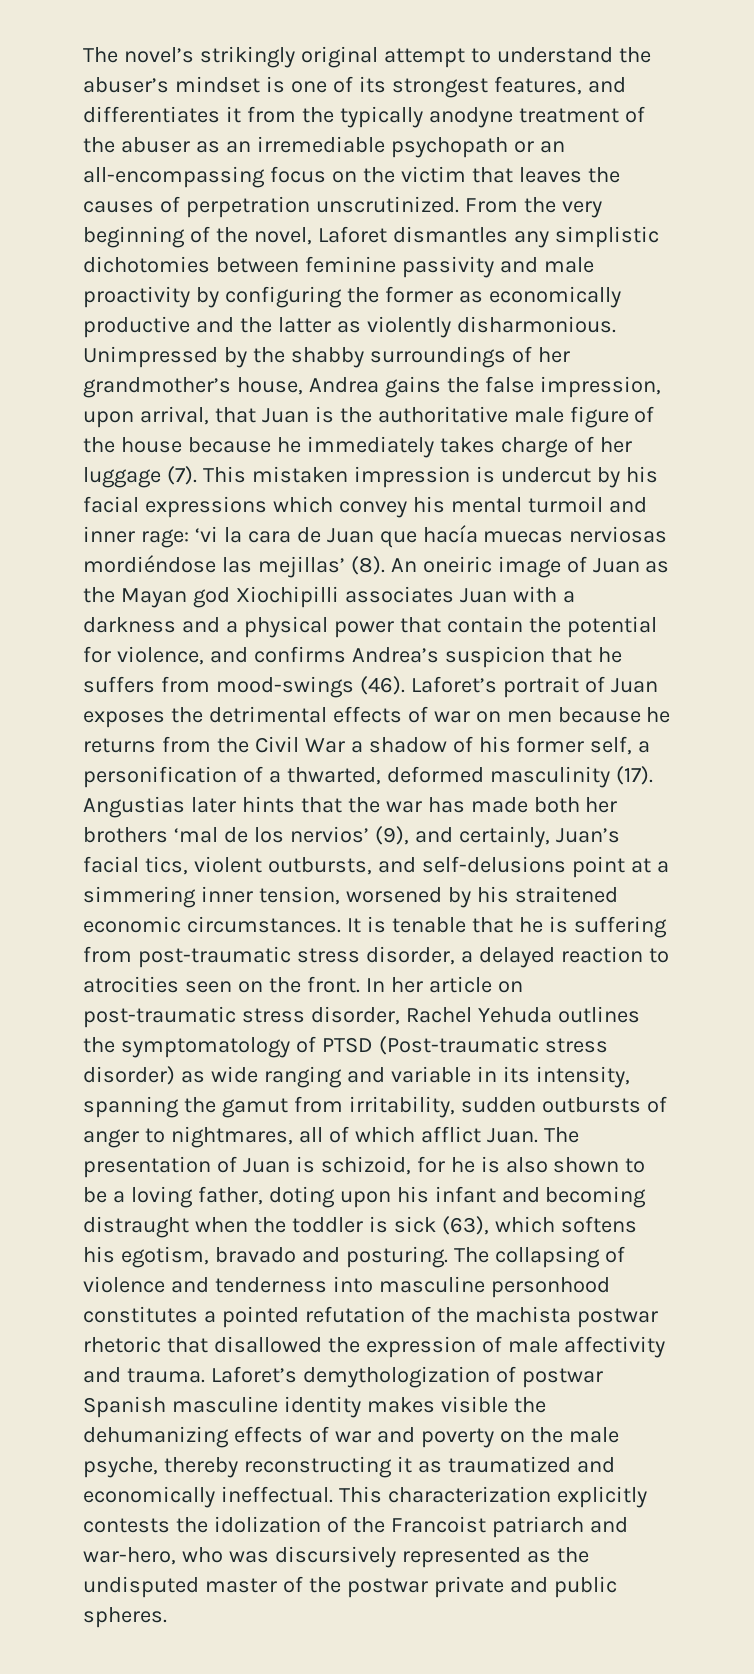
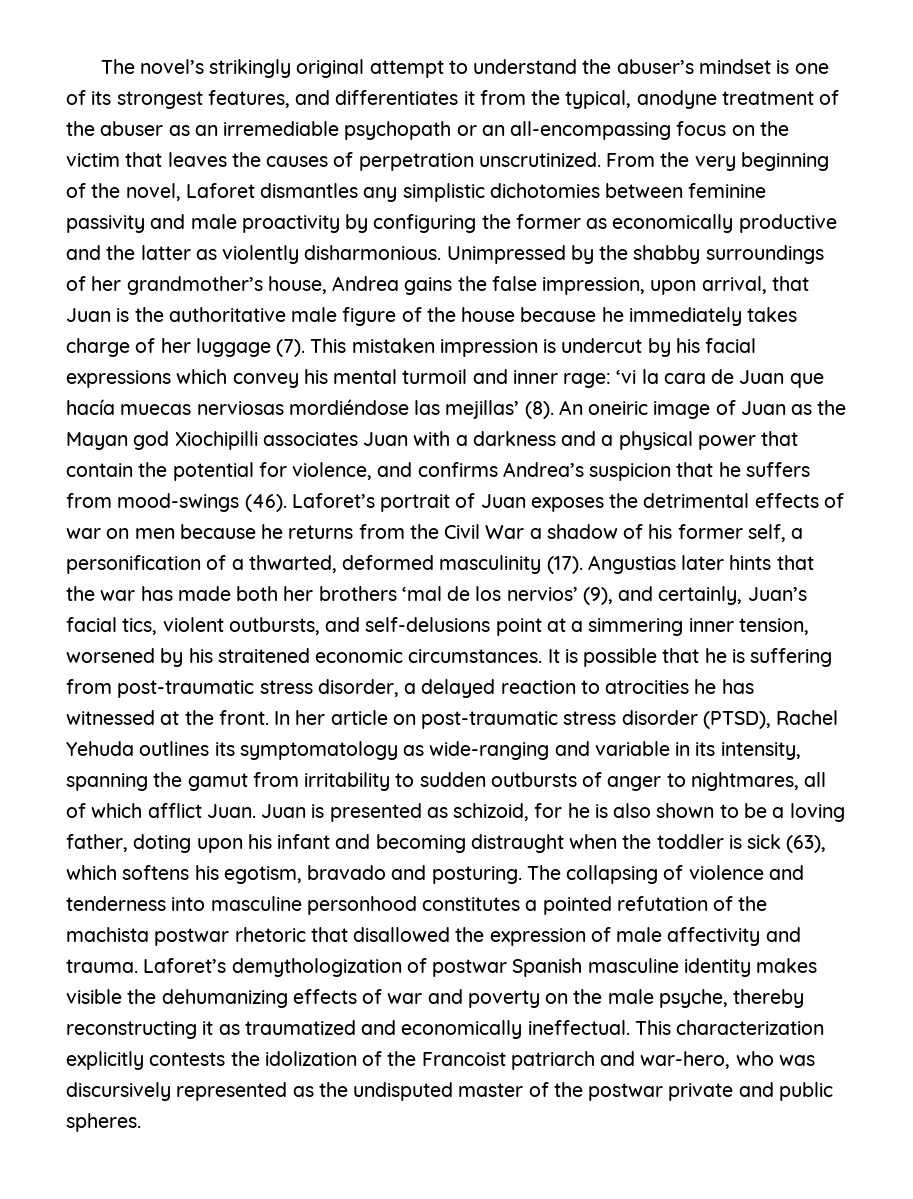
[339,106,423,128] typically -> [565,90,632,109] typical,
[391,917,466,933] tenable -> [583,648,658,667] possible
[184,981,263,993] seen on -> [694,679,754,694] [66,710,180,725] he has witnessed at
[310,1006,400,1025] disorder, -> [621,710,771,729] disorder (PTSD),
[83,1036,608,1058] [83,1066,342,1088] the symptomatology of PTSD (Post-traumatic stress disorder) as wide ranging -> [214,741,550,760] its symptomatology as wide-ranging
[348,1096,455,1118] irritability, -> [304,772,415,791] irritability to
[543,1127,579,1143] [83,1156,315,1178] The presentation of Juan is -> [261,803,448,822] Juan is presented as

